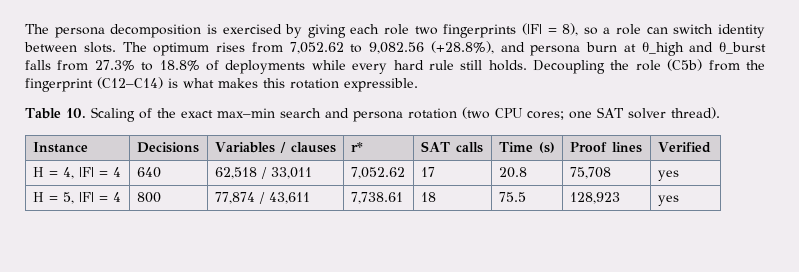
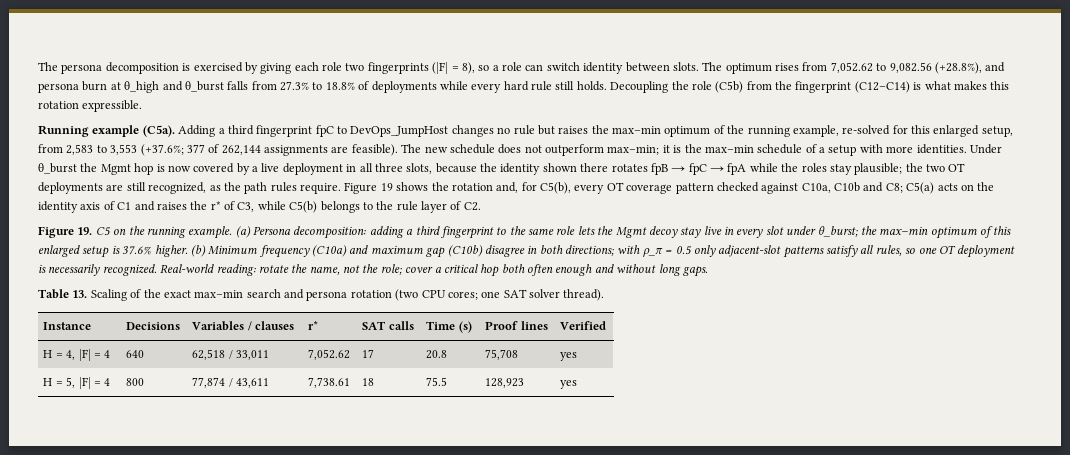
(418, 85) none -> [38,125,1013,137] [38,144,1002,156] [38,163,966,175] [38,182,995,194] [38,201,481,213] [38,226,1012,239] [38,245,1016,258] [38,264,708,277] // Running example (C5a). Adding a third fingerprint fpC to DevOps_JumpHost changes no rule but raises the max–min optimum of the running example, re-solved for this enlarged setup, from 2,583 to 3,553 (+37.6%; 377 of 262,144 assignments are feasible). The new schedule does not outperform max–min; it is the max–min schedule of a setup with more identities. Under θ_burst the Mgmt hop is now covered by a live deployment in all three slots, because the identity shown there rotates fpB → fpC → fpA while the roles stay plausible; the two OT deployments are still recognized, as the path rules require. Figure 19 shows the rotation and, for C5(b), every OT coverage pattern checked against C10a, C10b and C8; C5(a) acts on the identity axis of C1 and raises the r* of C3, while C5(b) belongs to the rule layer of C2. // Figure 19. C5 on the running example. (a) Persona decomposition: adding a third fingerprint to the same role lets the Mgmt decoy stay live in every slot under θ_burst; the max–min optimum of this enlarged setup is 37.6% higher. (b) Minimum frequency (C10a) and maximum gap (C10b) disagree in both directions; with ρ_π = 0.5 only adjacent-slot patterns satisfy all rules, so one OT deployment is necessarily recognized. Real-world reading: rotate the name, not the role; cover a critical hop both often enough and without long gaps.
[65,108,86,118] 10. -> [72,290,88,298] 13.

